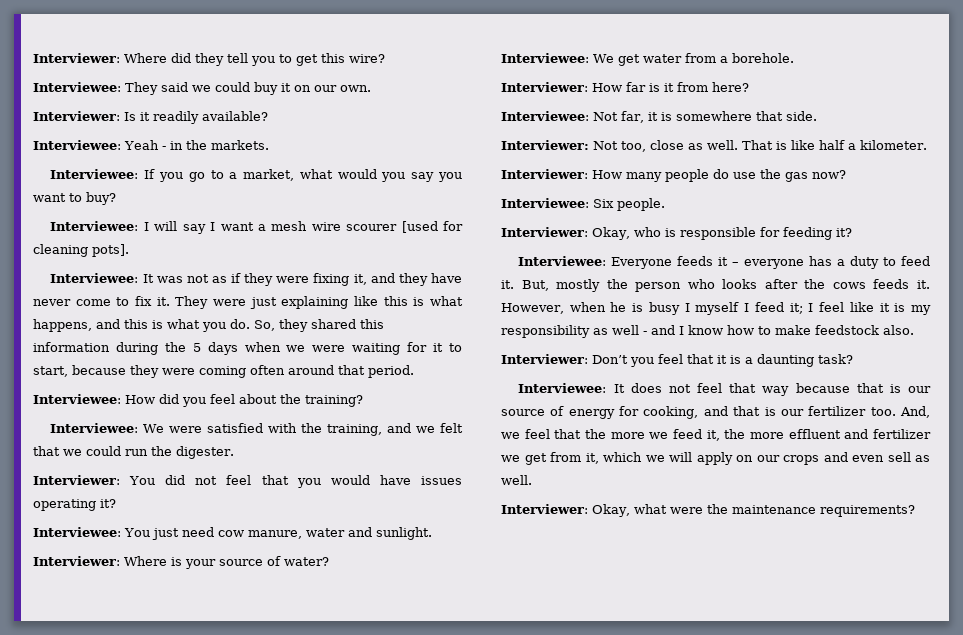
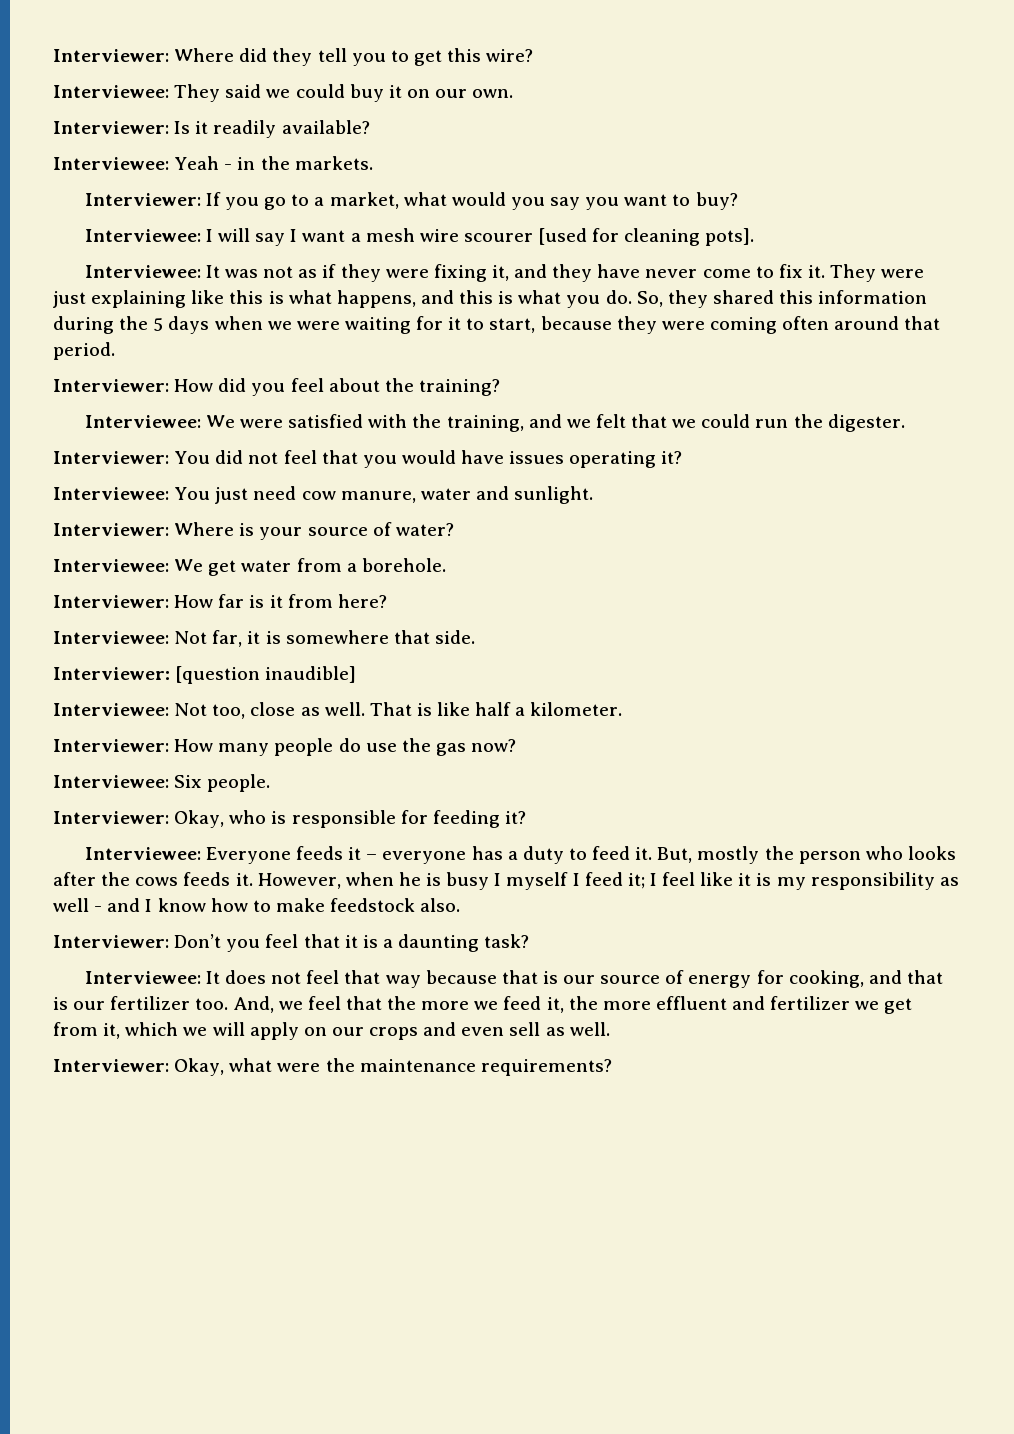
[50,169,139,179] Interviewee: -> [84,193,201,206] Interviewer:
[33,394,121,404] Interviewee: -> [53,379,169,392] Interviewer:
(589, 145) none -> [175,666,357,684] [53,703,169,716] [question inaudible] // Interviewee:

